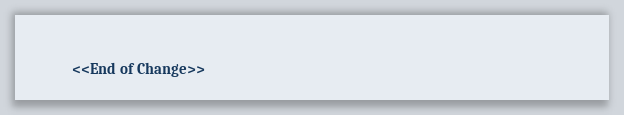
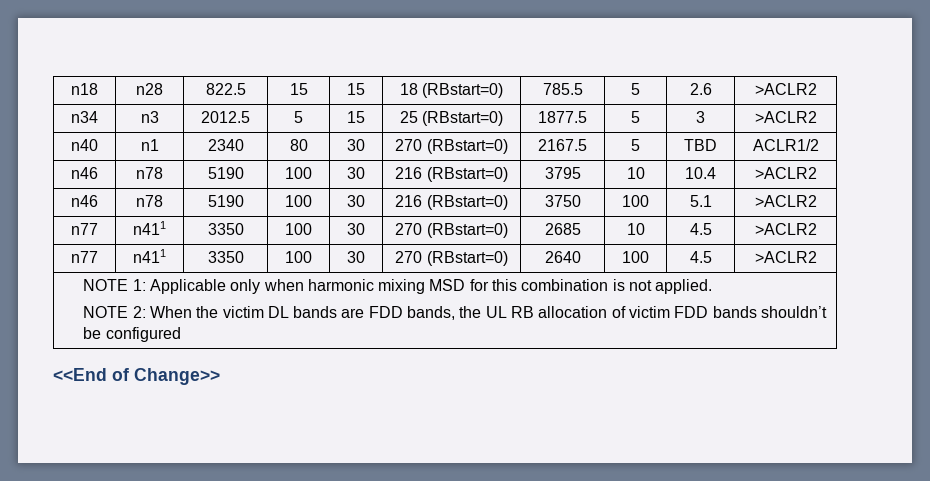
(72, 68) none -> [71,83,98,95] [136,83,163,95] [205,83,246,95] [289,83,308,95] [347,83,365,95] [399,83,504,98] [542,83,583,95] [631,83,640,95] [689,83,712,95] [754,83,817,95] [71,111,98,123] [140,111,159,123] [201,111,250,123] [294,111,303,123] [347,111,365,123] [399,111,504,126] [538,111,587,123] [631,111,640,123] [696,111,705,123] [754,111,817,123] [71,139,98,151] [140,139,159,151] [207,139,244,151] [289,139,308,151] [347,139,365,151] [395,139,508,154] [538,139,587,151] [631,139,640,151] [684,139,717,151] [752,139,819,151] [71,167,98,179] [136,167,163,179] [207,167,244,179] [285,167,312,179] [347,167,365,179] [395,167,508,182] [544,167,581,179] [626,167,645,179] [685,167,716,179] [754,167,817,179] [71,195,98,207] [136,195,163,207] [207,195,244,207] [285,195,312,207] [347,195,365,207] [395,195,508,210] [544,195,581,207] [622,195,649,207] [689,195,712,207] [754,195,817,207] [71,223,98,235] [133,221,166,235] [207,223,244,235] [285,223,312,235] [347,223,365,235] [395,223,508,238] [544,223,581,235] [626,223,645,235] [689,223,712,235] [754,223,817,235] [71,251,98,263] [133,249,166,263] [207,251,244,263] [285,251,312,263] [347,251,365,263] [395,251,508,266] [544,251,581,263] [622,251,649,263] [689,251,712,263] [754,251,817,263] [83,279,713,294] [83,306,827,320] [83,327,181,342] n18 | n28 | 822.5 | 15 | 15 | 18 (RBstart=0) | 785.5 | 5 | 2.6 | >ACLR2 // n34 | n3 | 2012.5 | 5 | 15 | 25 (RBstart=0) | 1877.5 | 5 | 3 | >ACLR2 // n40 | n1 | 2340 | 80 | 30 | 270 (RBstart=0) | 2167.5 | 5 | TBD | ACLR1/2 // n46 | n78 | 5190 | 100 | 30 | 216 (RBstart=0) | 3795 | 10 | 10.4 | >ACLR2 // n46 | n78 | 5190 | 100 | 30 | 216 (RBstart=0) | 3750 | 100 | 5.1 | >ACLR2 // n77 | n411 | 3350 | 100 | 30 | 270 (RBstart=0) | 2685 | 10 | 4.5 | >ACLR2 // n77 | n411 | 3350 | 100 | 30 | 270 (RBstart=0) | 2640 | 100 | 4.5 | >ACLR2 // NOTE 1: Applicable only when harmonic mixing MSD for this combination is not applied. // NOTE 2: When the victim DL bands are FDD bands, the UL RB allocation of victim FDD bands shouldn’t be configured //

